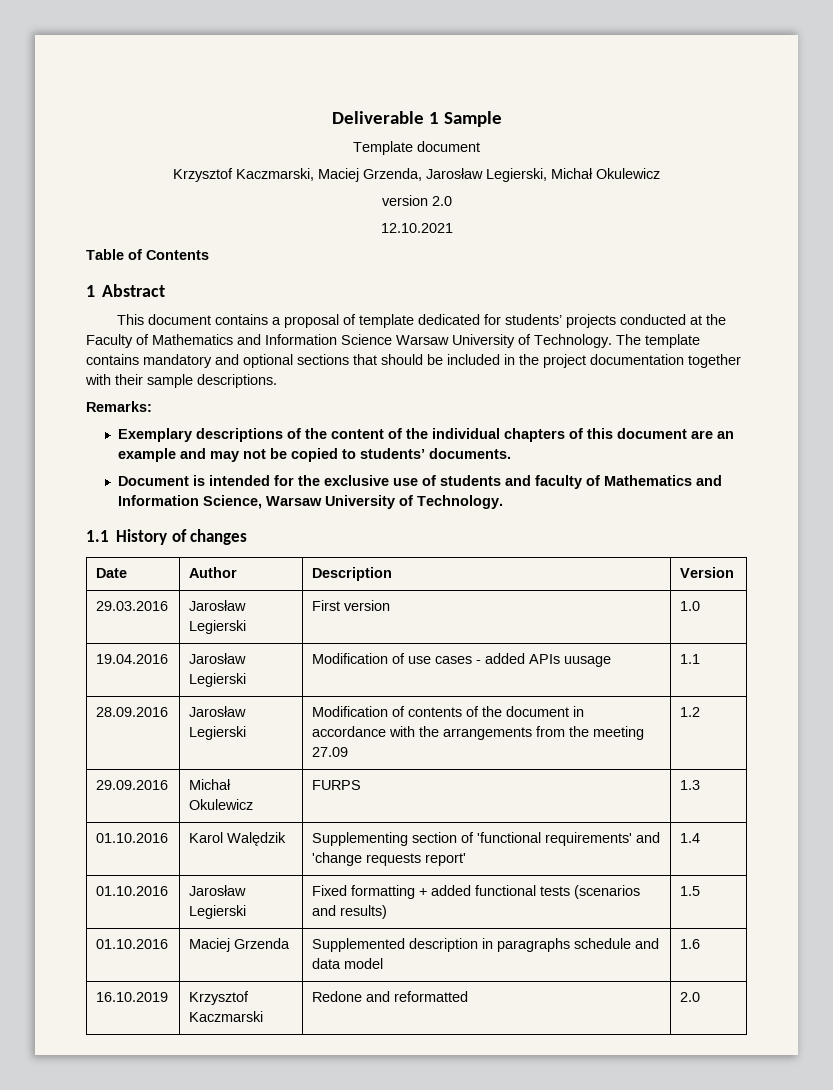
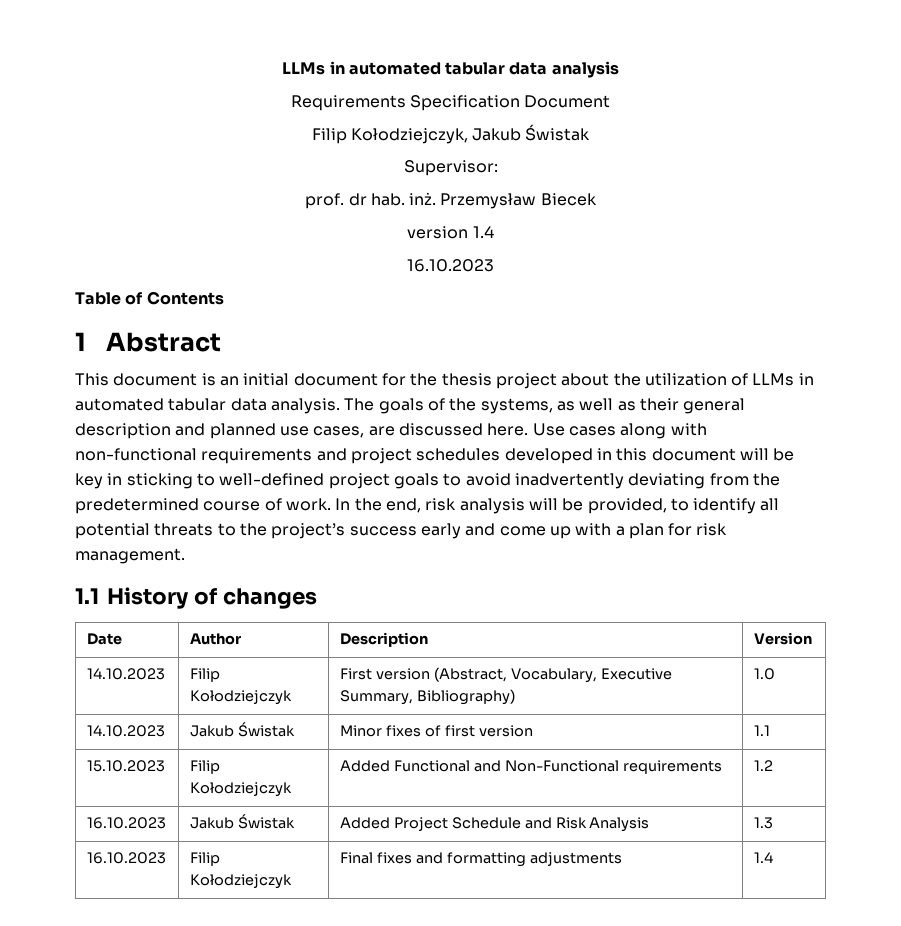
[331,111,502,127] [353,141,480,155] [173,168,660,182] [381,195,452,206] [380,223,453,233] Deliverable 1 Sample // Template document // Krzysztof Kaczmarski, Maciej Grzenda, Jarosław Legierski, Michał Okulewicz // version 2.0 // 12.10.2021 -> [282,61,619,78] [290,95,611,111] [311,124,591,144] [403,160,498,176] [305,192,597,209] [407,226,494,239] [407,259,494,272] LLMs in automated tabular data analysis // Requirements Specification Document // Filip Kołodziejczyk, Jakub Świstak // Supervisor: // prof. dr hab. inż. Przemysław Biecek // version 1.4 // 16.10.2023
[214,314,726,328] [86,334,700,348] [86,354,741,368] [85,374,277,388] [86,401,152,412] [118,428,735,442] [118,448,512,462] [118,475,723,489] [118,495,504,509] contains a proposal of template dedicated for students’ projects conducted at the Faculty of Mathematics and Information Science Warsaw University of Technology. The template contains mandatory and optional sections that should be included in the project documentation together with their sample descriptions. // Remarks: // Exemplary descriptions of the content of the individual chapters of this document are an example and may not be copied to students’ documents. // Document is intended for the exclusive use of students and faculty of Mathematics and Information Science, Warsaw University of Technology. -> [201,373,814,389] [75,398,746,414] [75,423,707,439] [75,448,795,464] [75,473,780,489] [75,498,780,514] [75,523,728,539] [75,548,185,564] is an initial document for the thesis project about the utilization of LLMs in automated tabular data analysis. The goals of the systems, as well as their general description and planned use cases, are discussed here. Use cases along with non-functional requirements and project schedules developed in this document will be key in sticking to well-defined project goals to avoid inadvertently deviating from the predetermined course of work. In the end, risk analysis will be provided, to identify all potential threats to the project’s success early and come up with a plan for risk management.
[96,601,169,611] [189,600,247,611] [189,620,247,634] 29.03.2016 | Jarosław Legierski -> [86,668,165,680] [189,668,220,682] [189,690,292,705] 14.10.2023 | Filip Kołodziejczyk
[680,601,701,611] [96,654,169,664] [189,653,247,664] [189,673,247,687] [312,653,612,667] [680,654,701,664] [96,707,169,717] [189,706,247,717] [189,726,247,740] [312,706,585,717] [312,726,645,740] [312,747,349,757] [680,707,701,717] [96,780,169,790] [189,779,232,790] [189,799,254,810] [312,780,362,790] [680,780,701,790] [96,833,169,843] [189,832,287,846] [312,832,661,846] [312,852,467,866] [680,833,701,843] [96,886,169,896] [189,885,247,896] [189,905,247,919] [312,885,641,899] [312,905,388,919] [680,886,701,896] [96,939,169,949] [189,938,291,952] [312,938,660,952] [312,958,384,969] [680,939,701,949] [96,992,169,1002] [189,991,250,1005] [189,1011,264,1022] [312,991,469,1002] [680,992,701,1002] | 1.0 // 19.04.2016 | Jarosław Legierski | Modification of use cases - added APIs uusage | 1.1 // 28.09.2016 | Jarosław Legierski | Modification of contents of the document in accordance with the arrangements from the meeting 27.09 | 1.2 // 29.09.2016 | Michał Okulewicz | FURPS | 1.3 // 01.10.2016 | Karol Walędzik | Supplementing section of 'functional requirements' and 'change requests report' | 1.4 // 01.10.2016 | Jarosław Legierski | Fixed formatting + added functional tests (scenarios and results) | 1.5 // 01.10.2016 | Maciej Grzenda | Supplemented description in paragraphs schedule and data model | 1.6 // 16.10.2019 | Krzysztof Kaczmarski | Redone and reformatted | 2.0 -> [433,667,672,683] [339,689,515,705] [753,668,775,680] [86,725,165,737] [189,722,295,737] [339,725,533,737] [753,725,770,736] [86,760,165,772] [189,760,220,774] [189,782,292,797] [339,760,722,774] [753,760,773,771] [86,817,166,829] [189,814,295,829] [339,817,650,832] [753,817,773,829] [86,852,166,864] [189,852,220,866] [189,874,292,889] [339,852,622,867] [753,852,773,863] (Abstract, Vocabulary, Executive Summary, Bibliography) | 1.0 // 14.10.2023 | Jakub Świstak | Minor fixes of first version | 1.1 // 15.10.2023 | Filip Kołodziejczyk | Added Functional and Non-Functional requirements | 1.2 // 16.10.2023 | Jakub Świstak | Added Project Schedule and Risk Analysis | 1.3 // 16.10.2023 | Filip Kołodziejczyk | Final fixes and formatting adjustments | 1.4

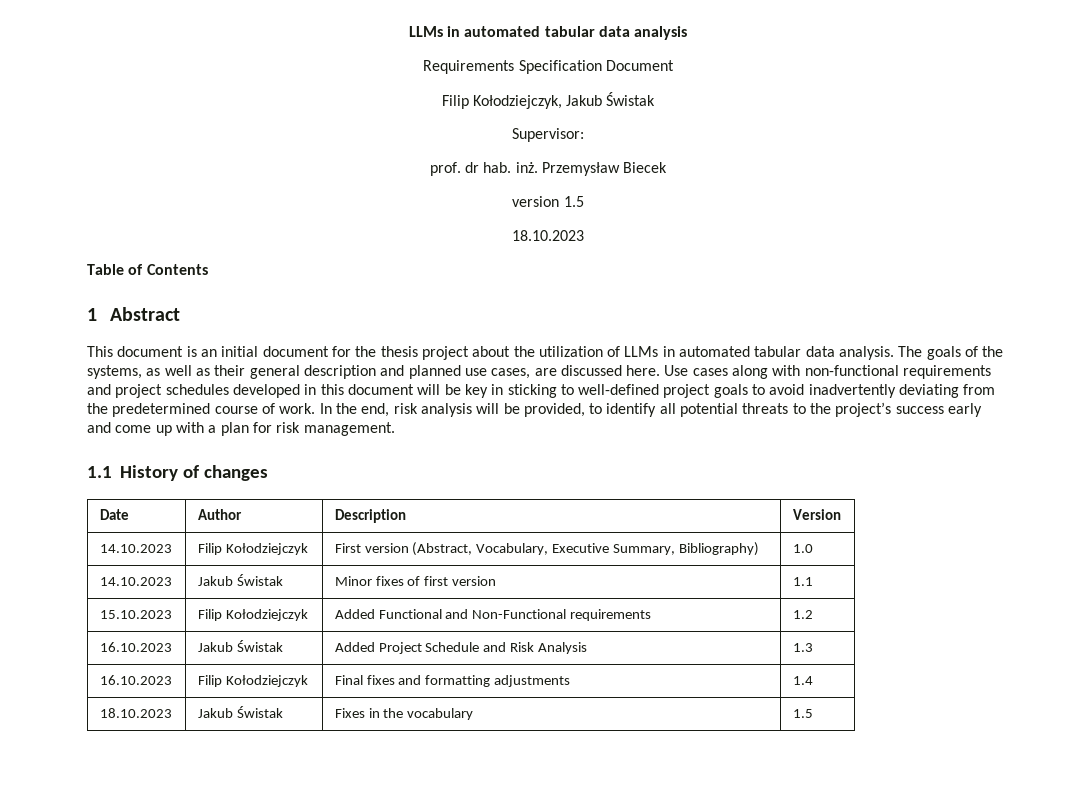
[472,226,494,238] [407,259,494,272] 1.4 // 16.10.2023 -> [563,196,584,207] [512,230,584,241] 1.5 // 18.10.2023
(773, 857) none -> [99,708,172,718] [197,706,283,718] [334,708,474,720] [792,709,813,718] // 18.10.2023 | Jakub Świstak | Fixes in the vocabulary | 1.5

